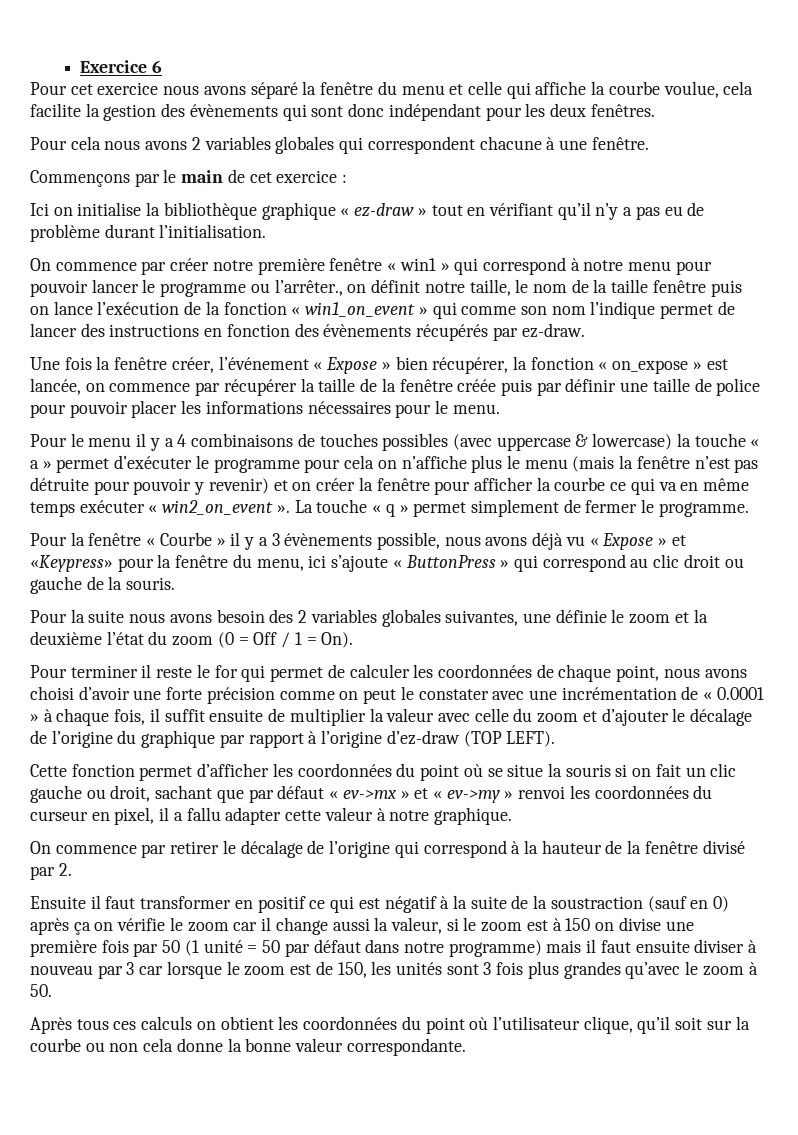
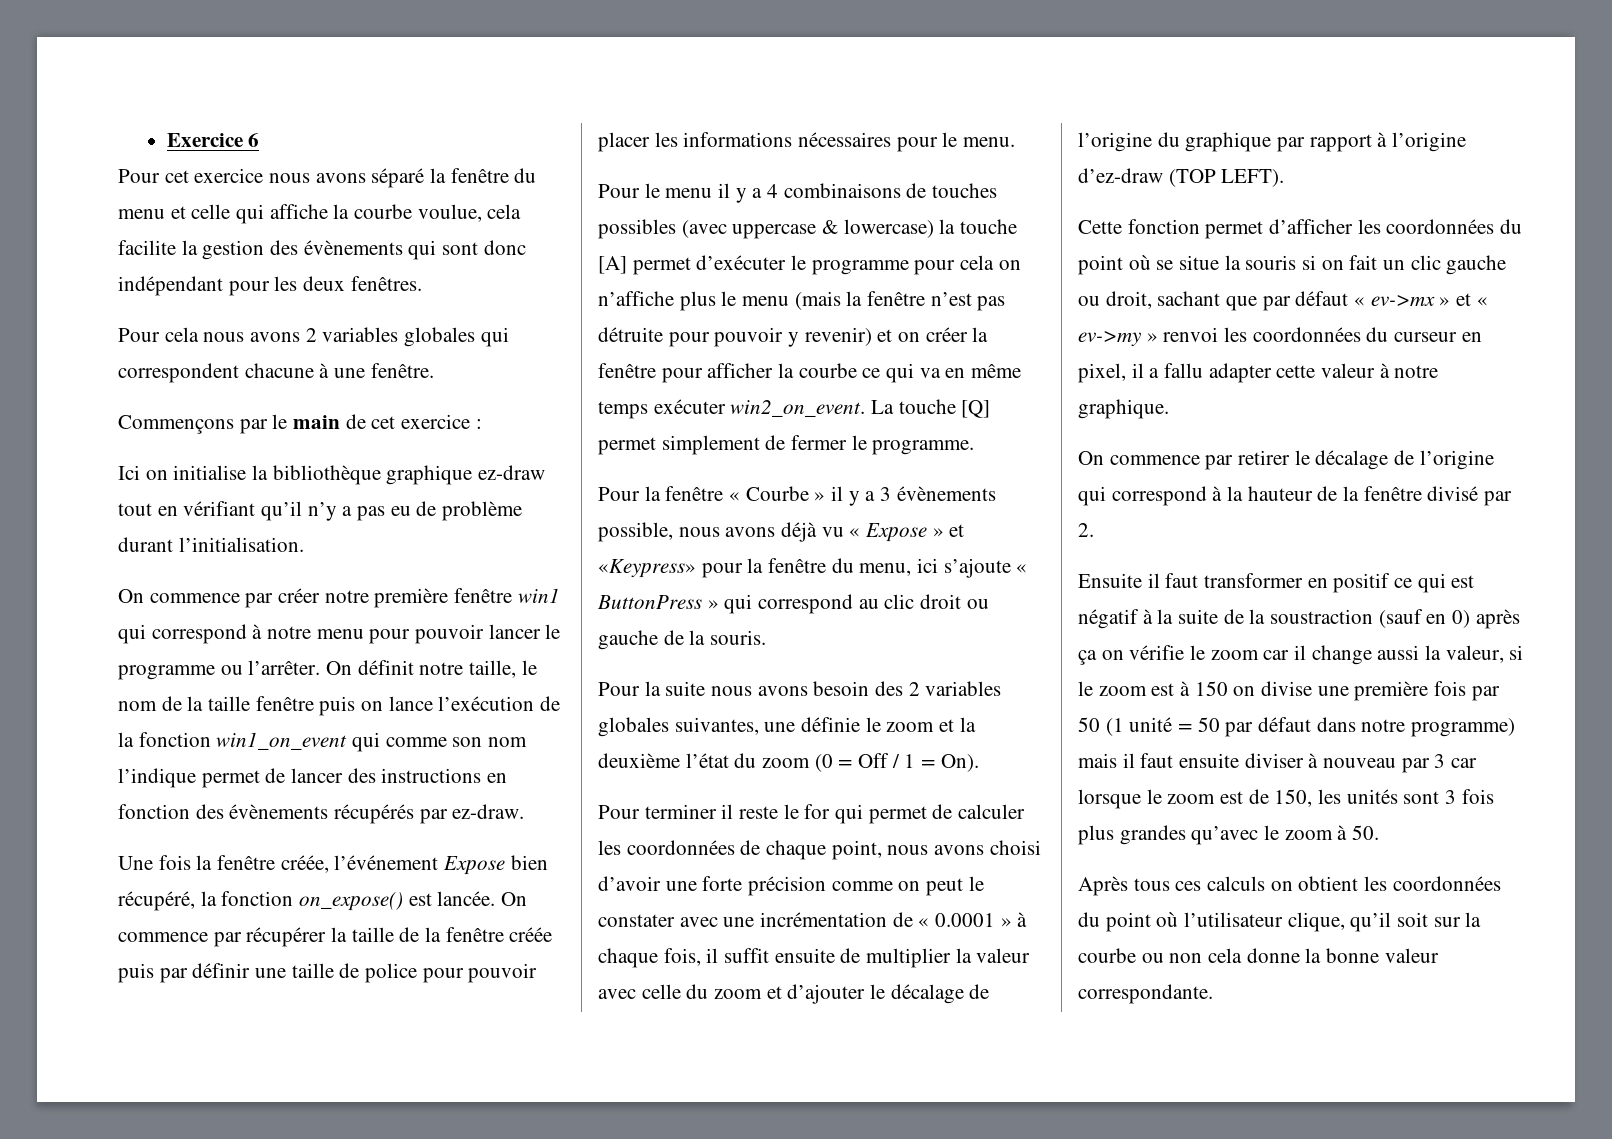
[340,203,427,217] « ez-draw » -> [478,465,546,480] ez-draw
[387,258,450,271] « win1 » -> [517,588,560,603] win1
[274,279,367,296] l’arrêter., on -> [248,660,353,675] l’arrêter. On
[291,302,428,317] « win1_on_event » -> [216,732,348,750] win1_on_event
[171,356,728,374] [30,378,105,395] créer, l’événement « Expose » bien récupérer, la fonction « on_expose » est lancée, on -> [280,855,548,875] [118,891,528,911] créée, l’événement Expose bien récupéré, la fonction on_expose() est lancée. On
[750,439,760,447] [30,460,52,469] « a » -> [598,256,627,274] [A]
[148,499,409,517] « win2_on_event ». La touche « q » -> [730,399,991,418] win2_on_event. La touche [Q]

